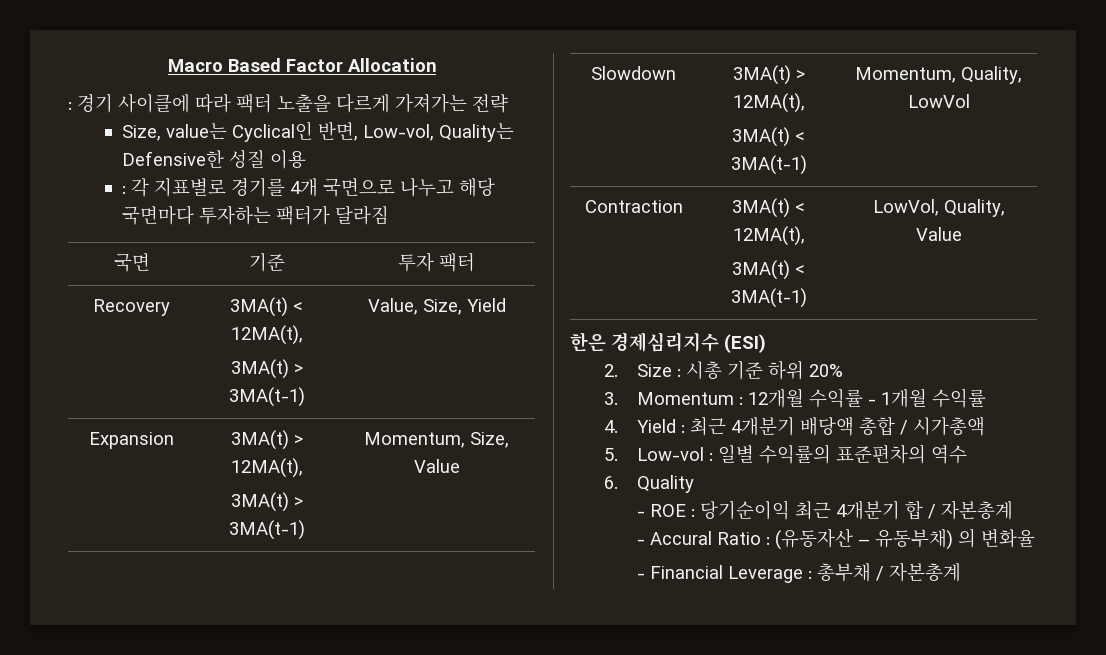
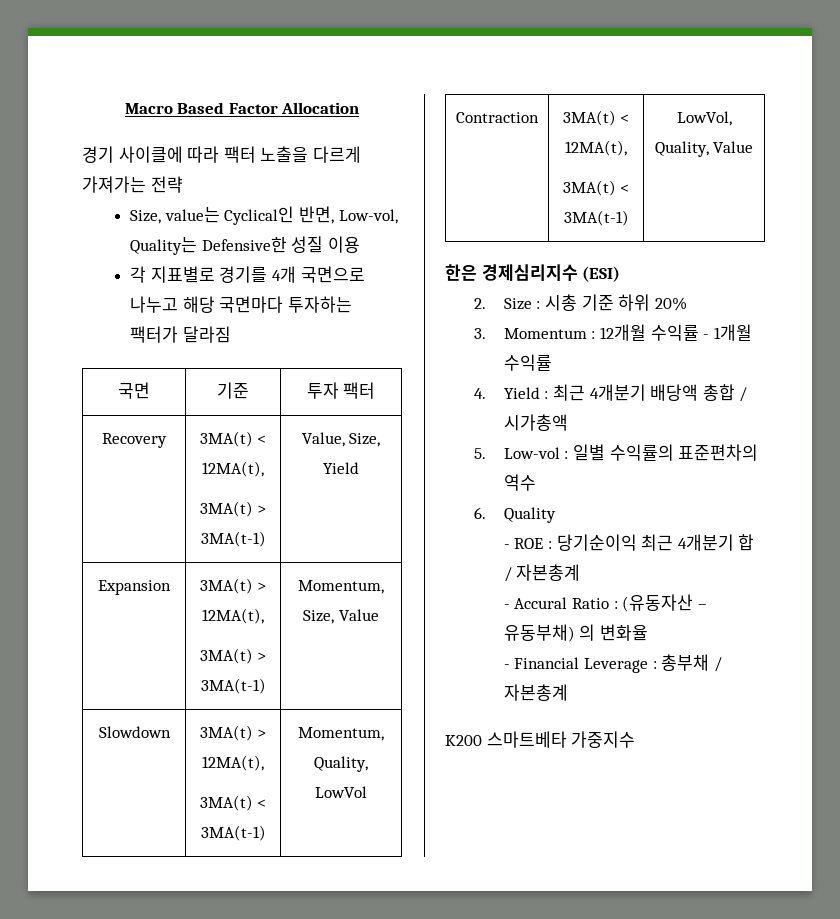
[68,102,72,110] : -> (360, 108) none
[121,186,126,194] : -> (360, 244) none
(962, 572) none -> [445,731,636,748] // K200 스마트베타 가중지수

